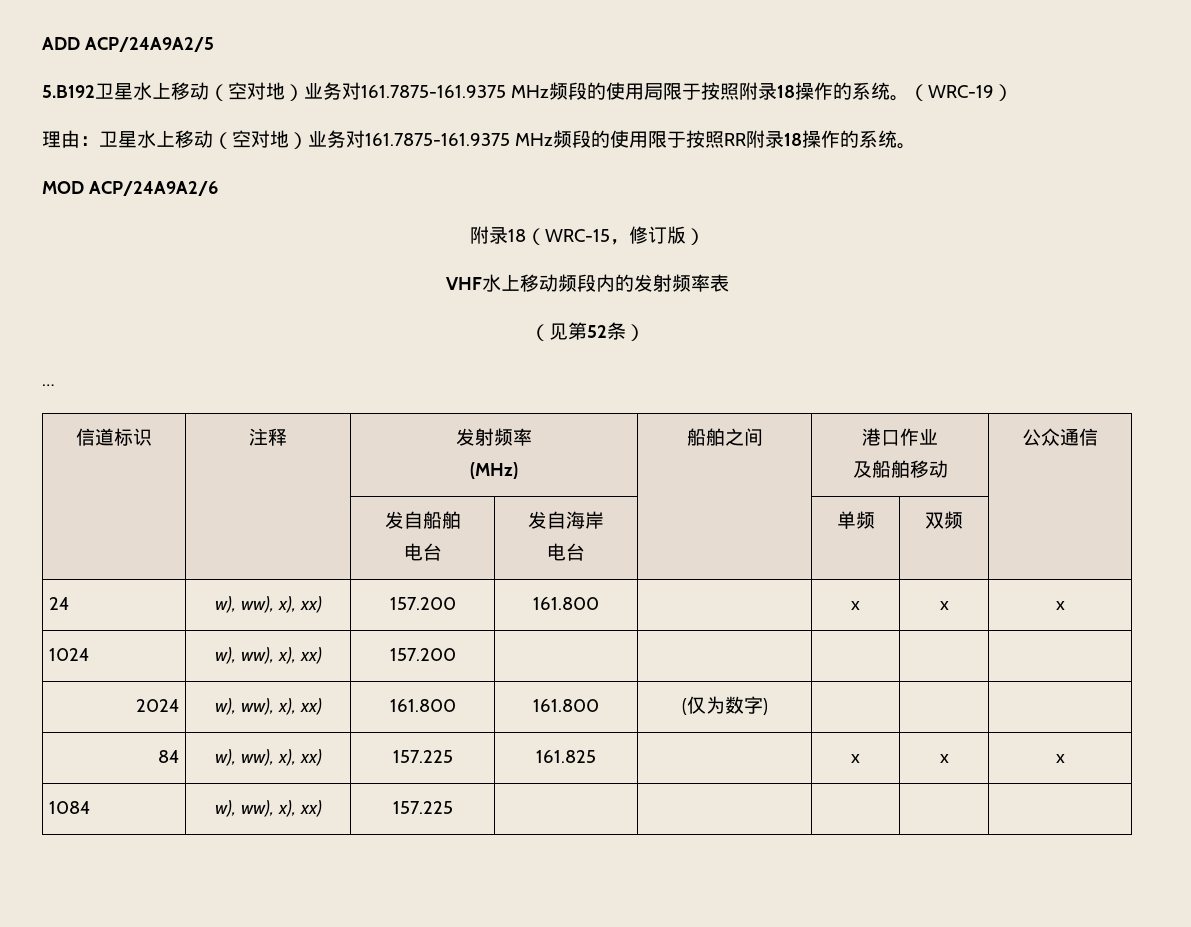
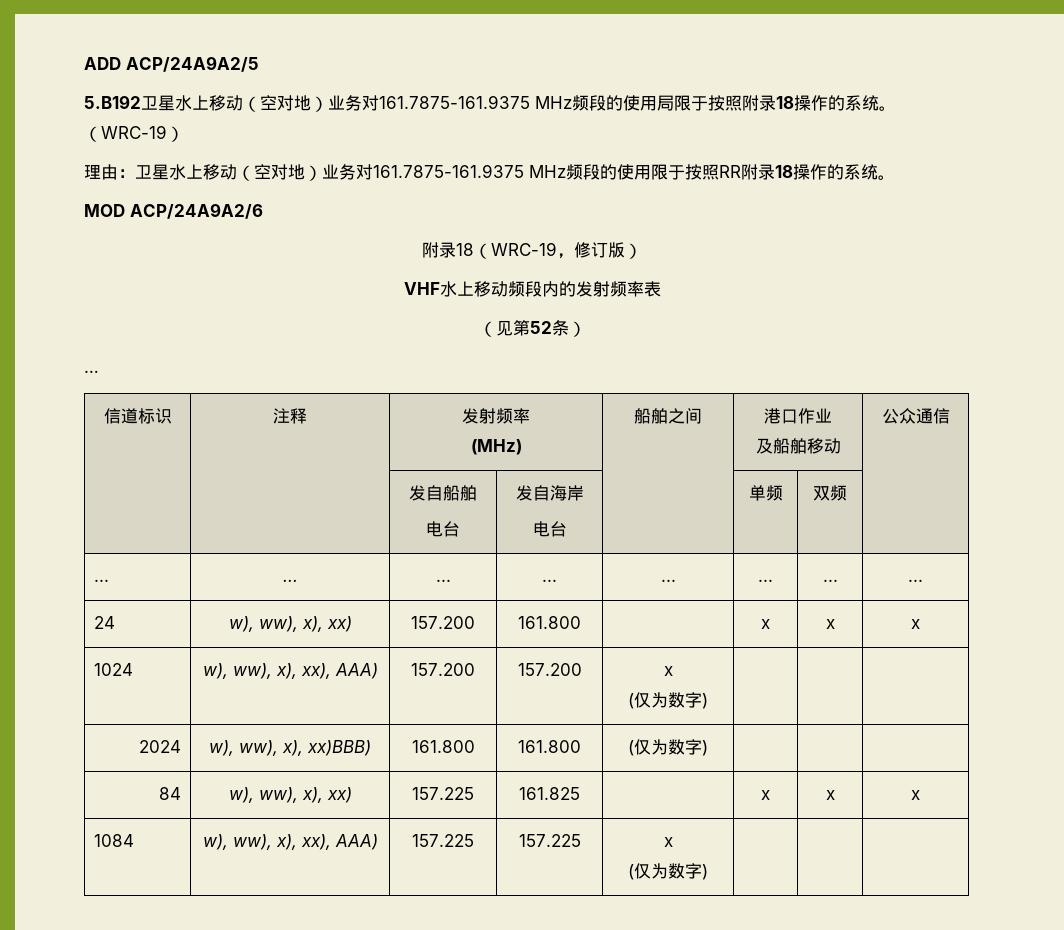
[545,229,611,242] WRC-15 -> [491,242,557,256] WRC-19
(963, 520) none -> [93,579,109,582] [282,579,298,582] [435,579,451,582] [542,579,557,582] [660,579,676,582] [758,579,773,582] [822,579,838,582] [908,579,923,582] // ... | ... | ... | ... | ... | ... | ... | ...
[299,647,322,664] [389,648,456,661] xx) | 157.200 | | -> [300,663,378,679] [410,663,475,676] [517,663,582,676] [663,666,673,676] [628,692,708,709] xx), AAA) | 157.200 | 157.200 | x // (仅为数字)
[299,698,322,715] xx) -> [307,740,371,756] xx)BBB)
[299,800,322,817] [392,801,453,814] xx) | 157.225 | | -> [300,834,378,850] [411,834,474,847] [518,834,581,847] [663,837,673,847] [628,863,708,880] xx), AAA) | 157.225 | 157.225 | x // (仅为数字)

